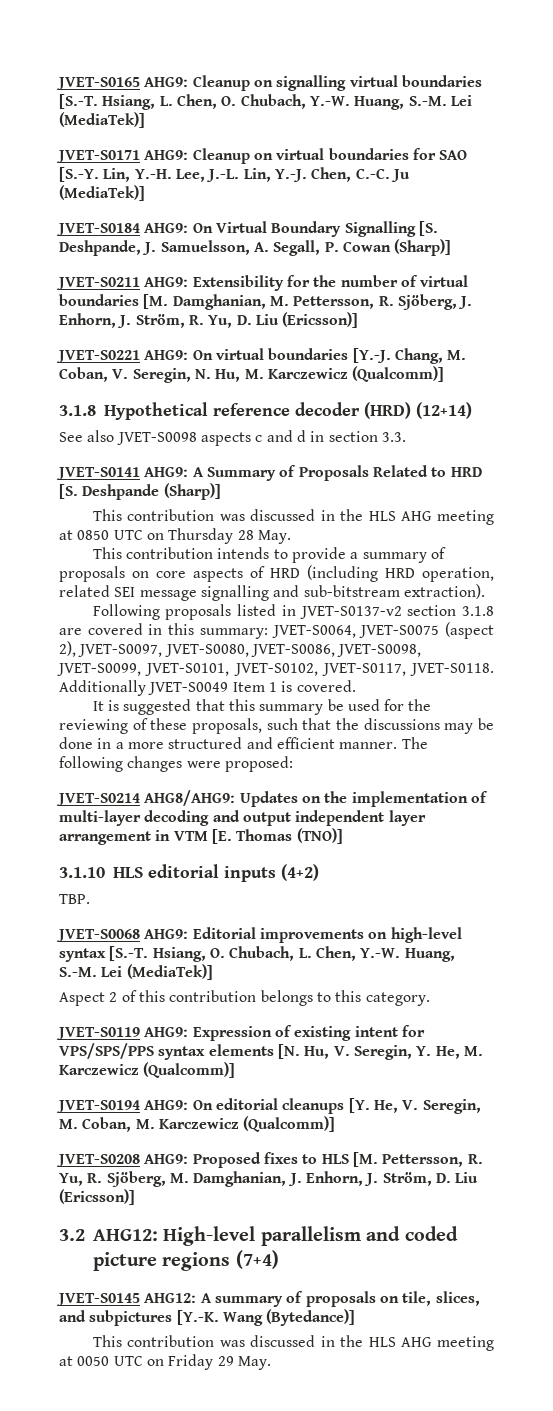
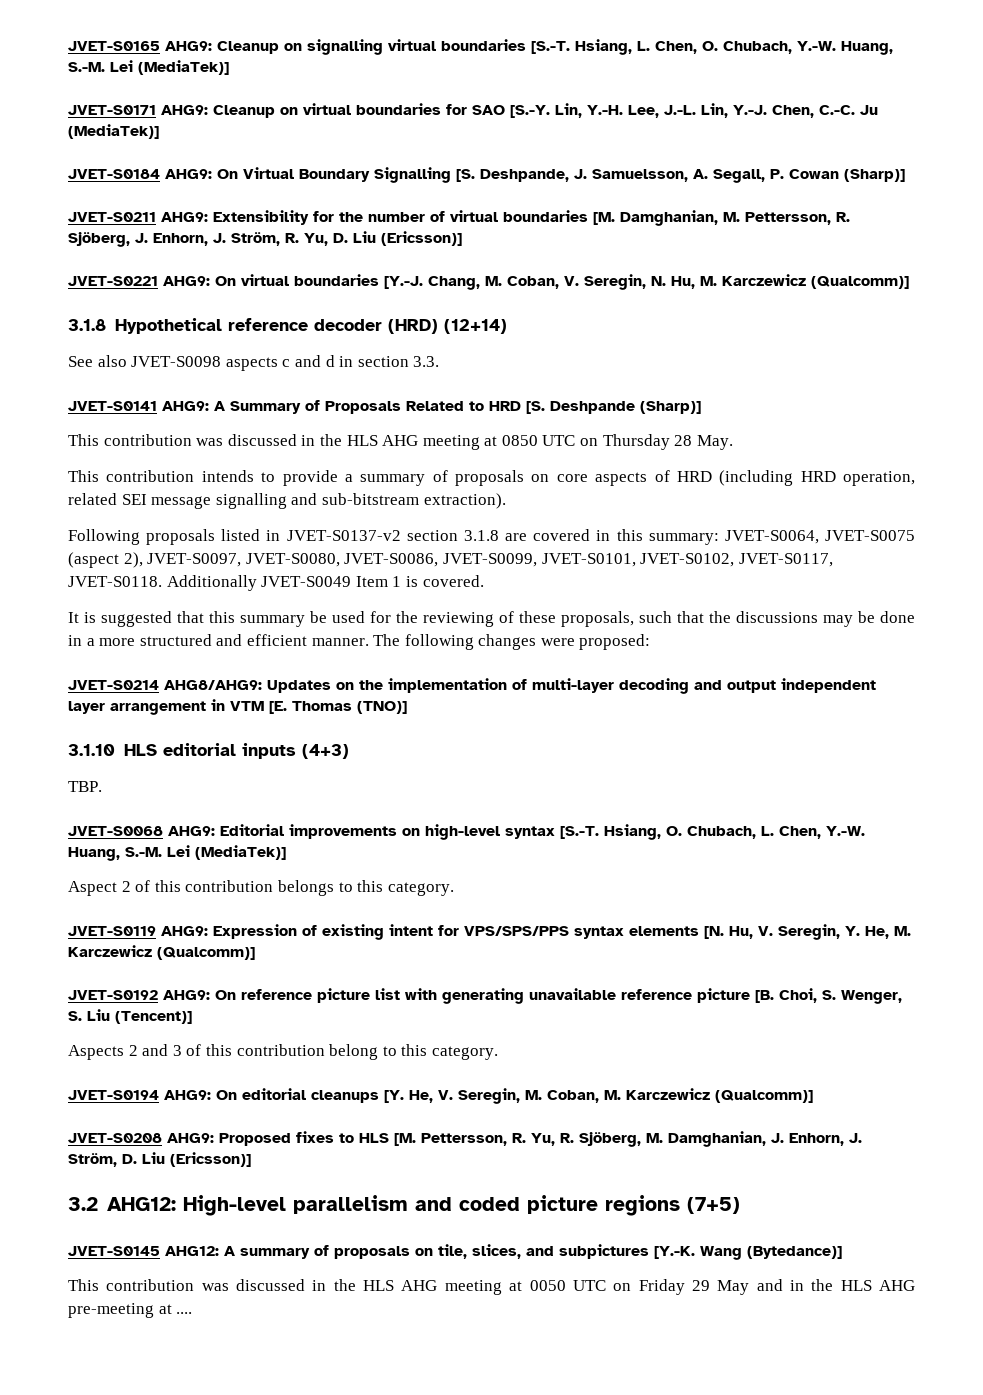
[337,644,422,657] JVET-S0098, -> (439, 560) none
[281,864,319,881] (4+2) -> [301,744,349,759] (4+3)
(236, 1070) none -> [68,988,902,1004] [68,1009,192,1024] [68,1044,498,1060] // JVET-S0192 AHG9: On reference picture list with generating unavailable reference picture [B. Choi, S. Wenger, S. Liu (Tencent)] // Aspects 2 and 3 of this contribution belong to this category.
[235,1250,279,1269] (7+4) -> [686,1197,740,1214] (7+5)
[237,1356,271,1370] May. -> [717,1279,916,1295] [68,1303,193,1318] May and in the HLS AHG pre-meeting at ....

